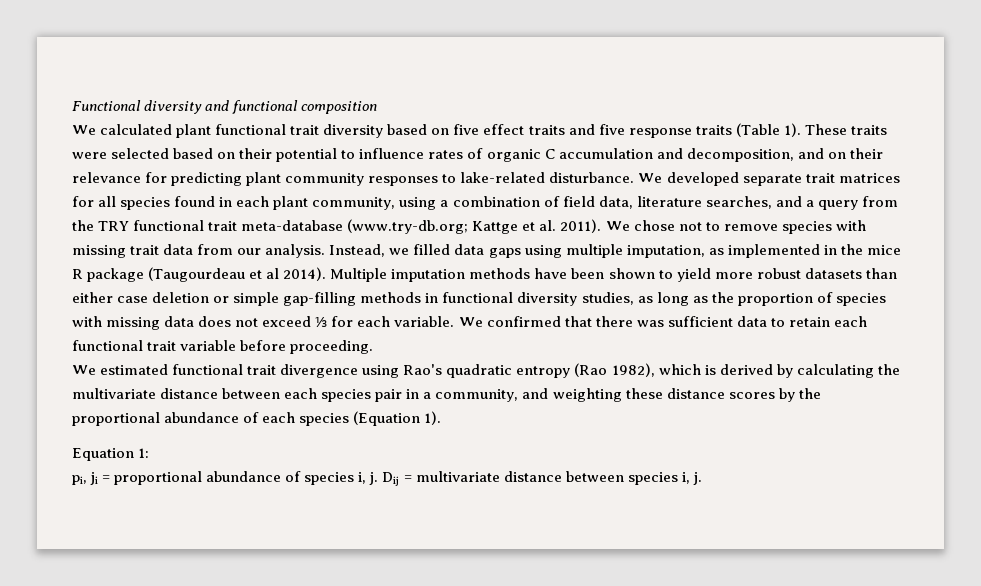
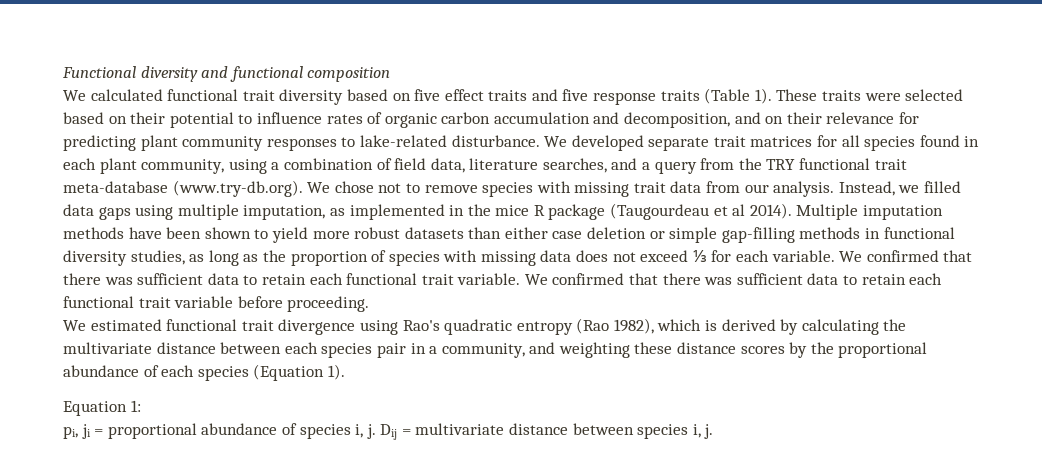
[176,124,212,138] plant -> (163, 95) none
[544,149,555,159] C -> [441,112,491,124] carbon
[347,219,602,234] (www.try-db.org; Kattge et al. 2011). -> [172,180,303,197] (www.try-db.org).
(177, 346) none -> [457,273,943,285] [63,296,171,308] variable. We confirmed that there was sufficient data to retain each functional trait

